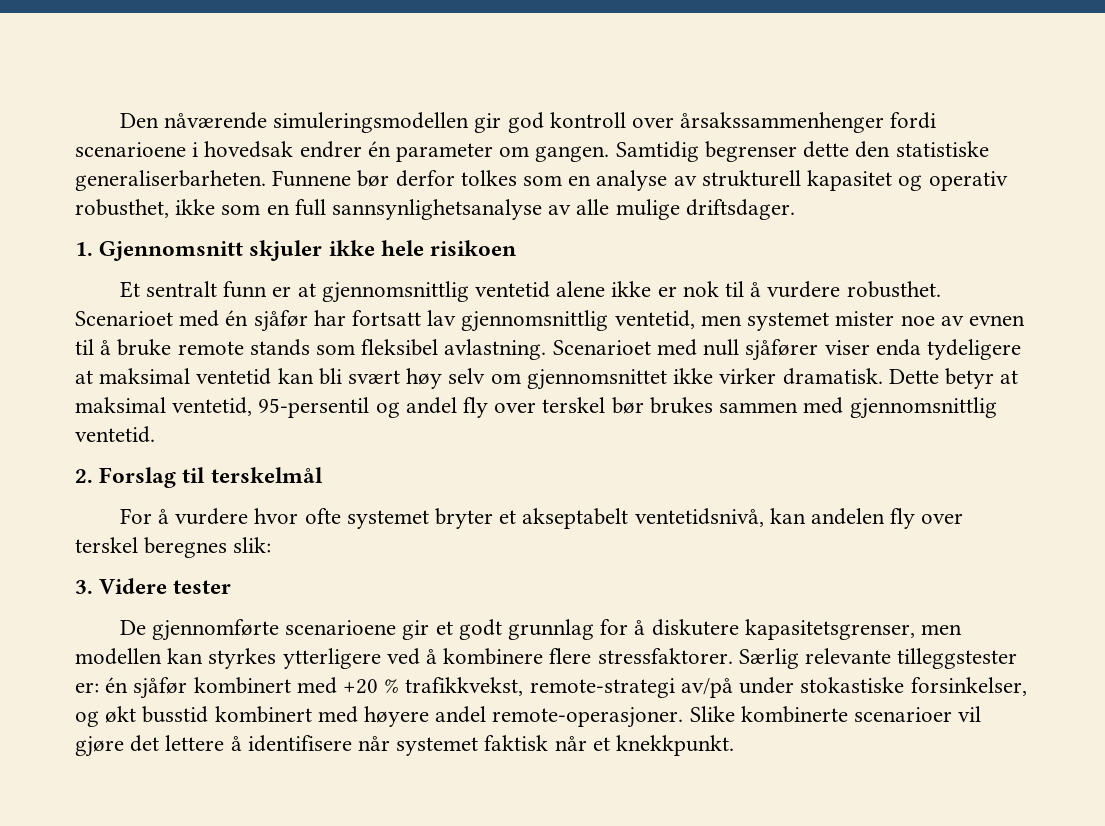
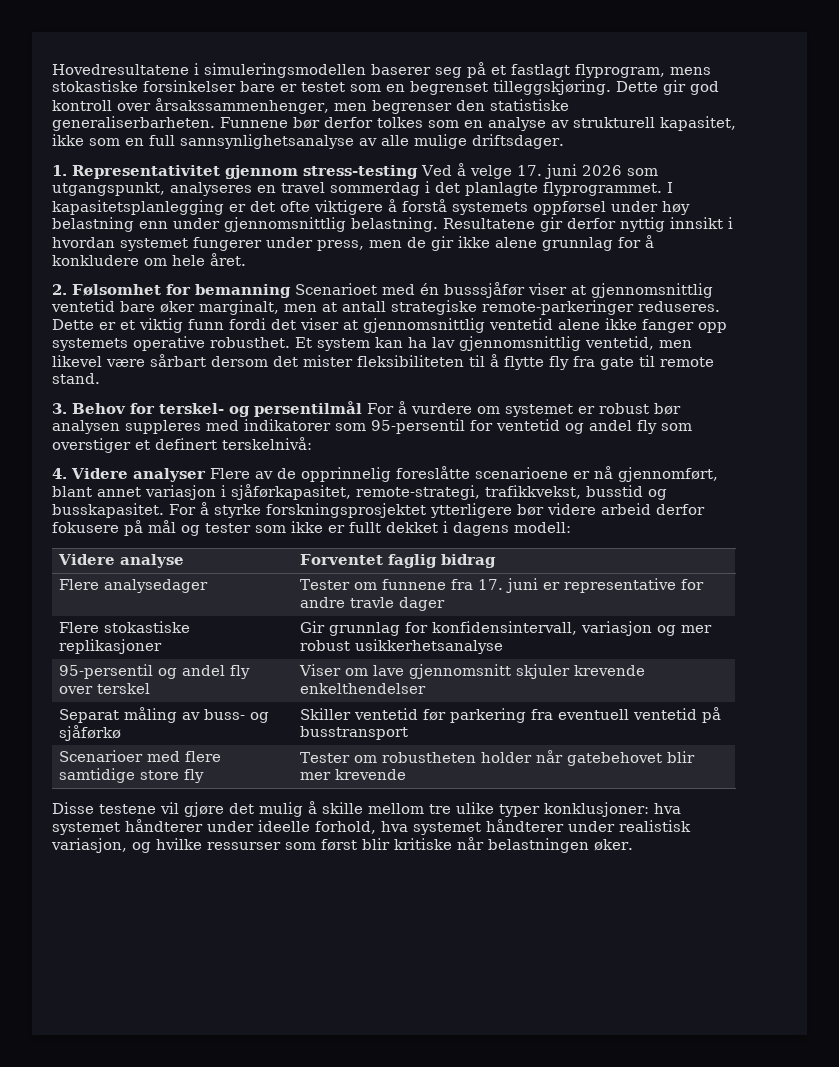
[119,112,937,133] [75,141,850,162] Den nåværende simuleringsmodellen gir god kontroll over årsakssammenhenger fordi scenarioene i hovedsak endrer én parameter om gangen. Samtidig begrenser dette -> [52,62,711,78] [52,80,719,95] [52,98,452,114] Hovedresultatene i simuleringsmodellen baserer seg på et fastlagt flyprogram, mens stokastiske forsinkelser bare er testet som en begrenset tilleggskjøring. Dette gir god kontroll over årsakssammenhenger, men begrenser
[807,170,1008,191] [75,199,169,218] kapasitet og operativ robusthet, -> [660,116,736,131] kapasitet,
[99,240,517,261] [119,281,292,298] Gjennomsnitt skjuler ikke hele risikoen // Et sentralt funn er -> [72,163,658,179] [52,181,673,196] [52,199,690,215] [52,217,733,232] [52,235,654,251] [52,253,246,266] [52,282,713,298] [51,300,720,315] [52,318,339,333] Representativitet gjennom stress-testing Ved å velge 17. juni 2026 som utgangspunkt, analyseres en travel sommerdag i det planlagte flyprogrammet. I kapasitetsplanlegging er det ofte viktigere å forstå systemets oppførsel under høy belastning enn under gjennomsnittlig belastning. Resultatene gir derfor nyttig innsikt i hvordan systemet fungerer under press, men de gir ikke alene grunnlag for å konkludere om hele året. // 2. Følsomhet for bemanning Scenarioet med én busssjåfør viser at gjennomsnittlig ventetid bare øker marginalt, men at antall strategiske remote-parkeringer reduseres. Dette er et viktig funn fordi det viser
[657,281,941,298] [75,310,1025,332] [75,339,1021,361] [75,368,1019,390] [75,397,253,416] er nok til å vurdere robusthet. Scenarioet med én sjåfør har fortsatt lav gjennomsnittlig ventetid, men systemet mister noe av evnen til å bruke remote stands som fleksibel avlastning. Scenarioet med null sjåfører viser enda tydeligere at maksimal ventetid kan bli svært høy selv om gjennomsnittet ikke virker dramatisk. Dette betyr at maksimal ventetid, -> [642,319,727,333] [52,336,692,351] [52,354,714,370] [52,373,100,384] [52,401,681,417] [52,419,692,434] [52,437,312,453] [52,466,718,482] [52,484,667,500] [52,502,705,518] [52,520,571,536] [58,554,185,568] [300,554,497,568] [59,579,209,593] [300,578,705,593] [300,597,446,611] [59,621,191,633] [59,639,163,654] [300,621,713,636] [300,639,504,654] fanger opp systemets operative robusthet. Et system kan ha lav gjennomsnittlig ventetid, men likevel være sårbart dersom det mister fleksibiliteten til å flytte fly fra gate til remote stand. // 3. Behov for terskel- og persentilmål For å vurdere om systemet er robust bør analysen suppleres med indikatorer som 95-persentil for ventetid og andel fly som overstiger et definert terskelnivå: // 4. Videre analyser Flere av de opprinnelig foreslåtte scenarioene er nå gjennomført, blant annet variasjon i sjåførkapasitet, remote-strategi, trafikkvekst, busstid og busskapasitet. For å styrke forskningsprosjektet ytterligere bør videre arbeid derfor fokusere på mål og tester som ikke er fullt dekket i dagens modell: // Videre analyse | Forventet faglig bidrag // Flere analysedager | Tester om funnene fra 17. juni er representative for andre travle dager // Flere stokastiske replikasjoner | Gir grunnlag for konfidensintervall, variasjon og mer robust usikkerhetsanalyse //
[611,397,997,419] [75,426,155,443] [75,467,323,488] [119,508,964,529] [75,537,272,558] [75,578,232,594] [119,619,962,641] [75,648,1018,669] [75,677,1027,699] [75,706,982,728] [75,735,735,757] bør brukes sammen med gjennomsnittlig ventetid. // 2. Forslag til terskelmål // For å vurdere hvor ofte systemet bryter et akseptabelt ventetidsnivå, kan andelen fly over terskel beregnes slik: // 3. Videre tester // De gjennomførte scenarioene gir et godt grunnlag for å diskutere kapasitetsgrenser, men modellen kan styrkes ytterligere ved å kombinere flere stressfaktorer. Særlig relevante tilleggstester er: én sjåfør kombinert med +20 % trafikkvekst, remote-strategi av/på under stokastiske forsinkelser, og økt busstid kombinert med høyere andel remote-operasjoner. Slike kombinerte scenarioer vil gjøre det lettere å identifisere når systemet faktisk når et knekkpunkt. -> [299,664,646,679] [300,683,427,694] [59,707,270,723] [59,725,122,741] [300,707,722,723] [300,726,409,740] [59,750,222,762] [59,768,205,783] [300,750,696,766] [300,769,407,780] [52,801,681,817] [52,819,691,835] [51,837,633,853] | Viser om lave gjennomsnitt skjuler krevende enkelthendelser // Separat måling av buss- og sjåførkø | Skiller ventetid før parkering fra eventuell ventetid på busstransport // Scenarioer med flere samtidige store fly | Tester om robustheten holder når gatebehovet blir mer krevende // Disse testene vil gjøre det mulig å skille mellom tre ulike typer konklusjoner: hva systemet håndterer under ideelle forhold, hva systemet håndterer under realistisk variasjon, og hvilke ressurser som først blir kritiske når belastningen øker.

